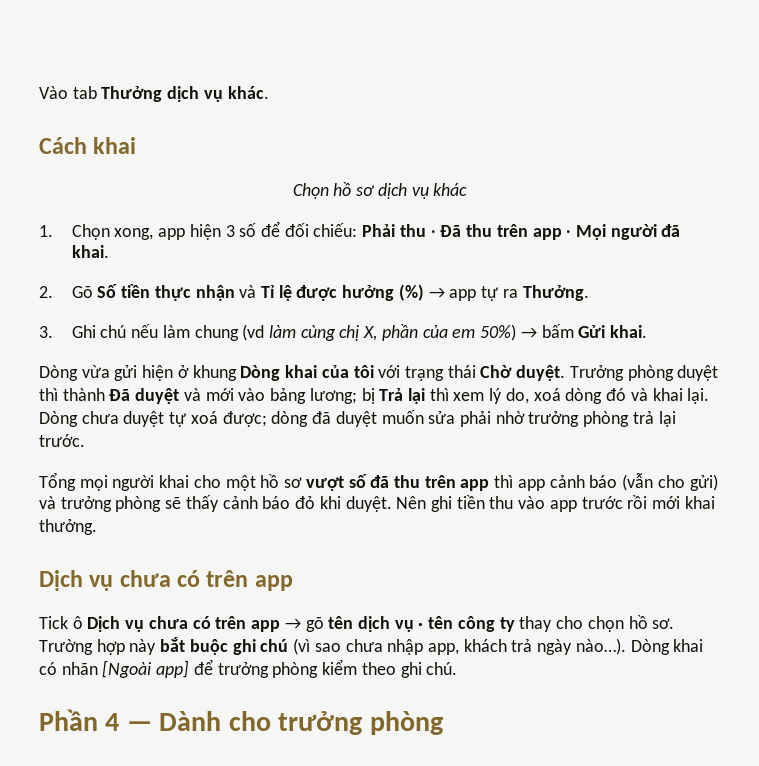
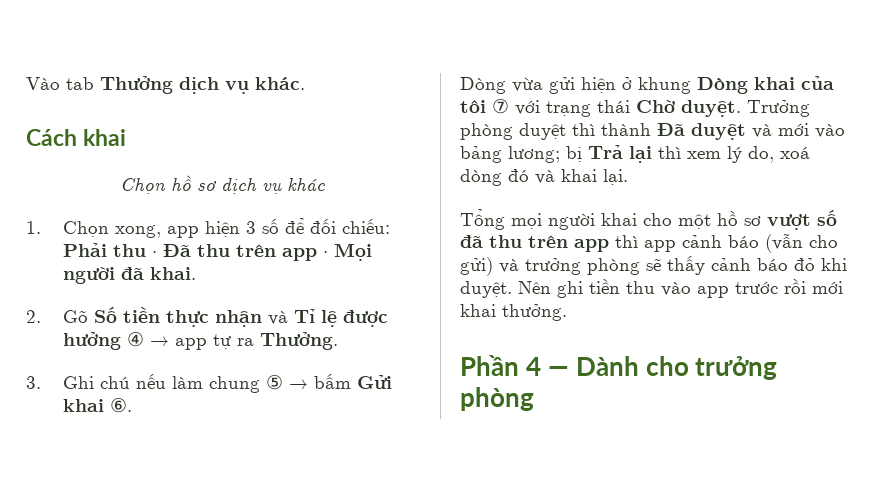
[398,284,424,301] (%) -> [127,331,145,347] ④
[242,324,517,341] (vd làm cùng chị X, phần của em 50%) -> [266,374,284,390] ⑤
[609,325,647,338] khai. -> [63,397,133,413] khai ⑥.
(374, 371) none -> [492,98,509,114] ⑦
[39,410,676,427] [39,434,85,447] Dòng chưa duyệt tự xoá được; dòng đã duyệt muốn sửa phải nhờ trưởng phòng trả lại trước. -> (628, 177) none
[39,570,293,591] [39,615,675,632] [39,637,704,655] [39,659,458,678] // Dịch vụ chưa có trên app // Tick ô Dịch vụ chưa có trên app → gõ tên dịch vụ · tên công ty thay cho chọn hồ sơ. Trường hợp này bắt buộc ghi chú (vì sao chưa nhập app, khách trả ngày nào…). Dòng khai có nhãn [Ngoài app] để trưởng phòng kiểm theo ghi chú. -> (567, 312) none

